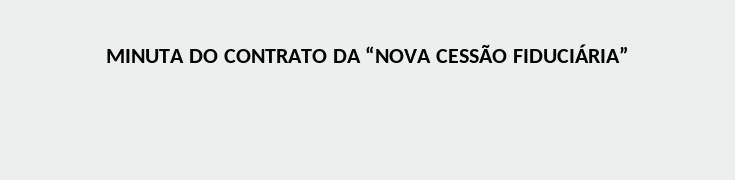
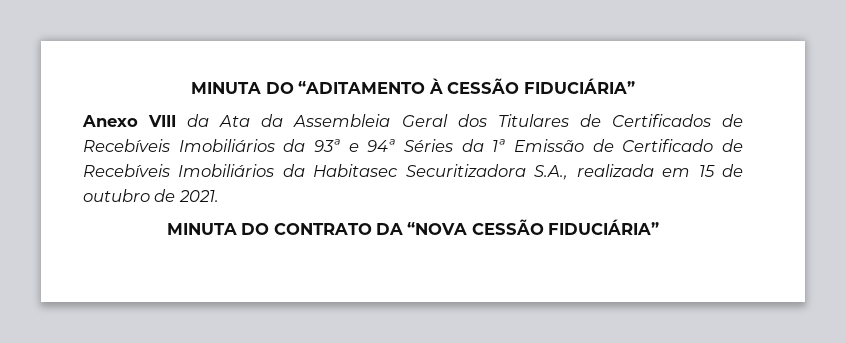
[106,49,218,63] MINUTA DO -> [191,78,635,94] [82,114,743,127] [83,139,743,152] [83,164,744,180] [83,189,219,202] [166,223,270,235] MINUTA DO “ADITAMENTO À CESSÃO FIDUCIÁRIA” // Anexo VIII da Ata da Assembleia Geral dos Titulares de Certificados de Recebíveis Imobiliários da 93ª e 94ª Séries da 1ª Emissão de Certificado de Recebíveis Imobiliários da Habitasec Securitizadora S.A., realizada em 15 de outubro de 2021. // MINUTA DO

